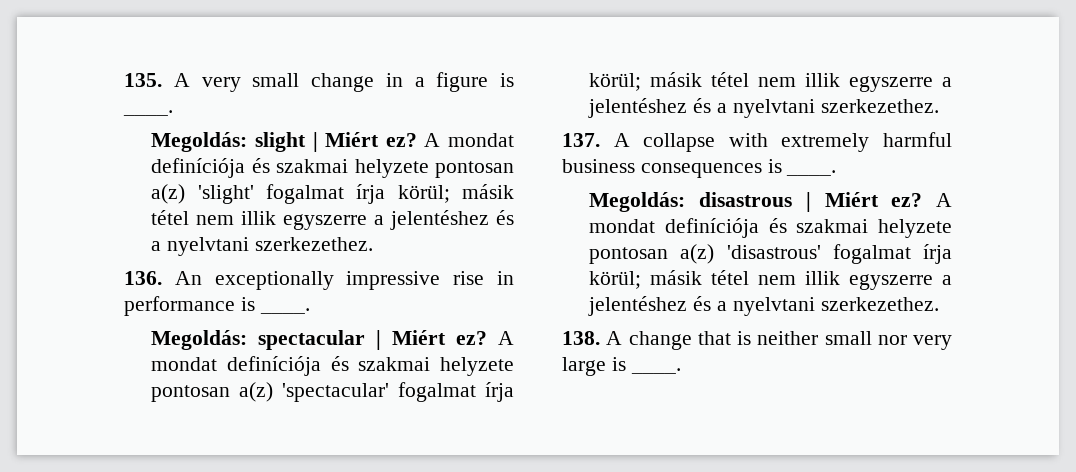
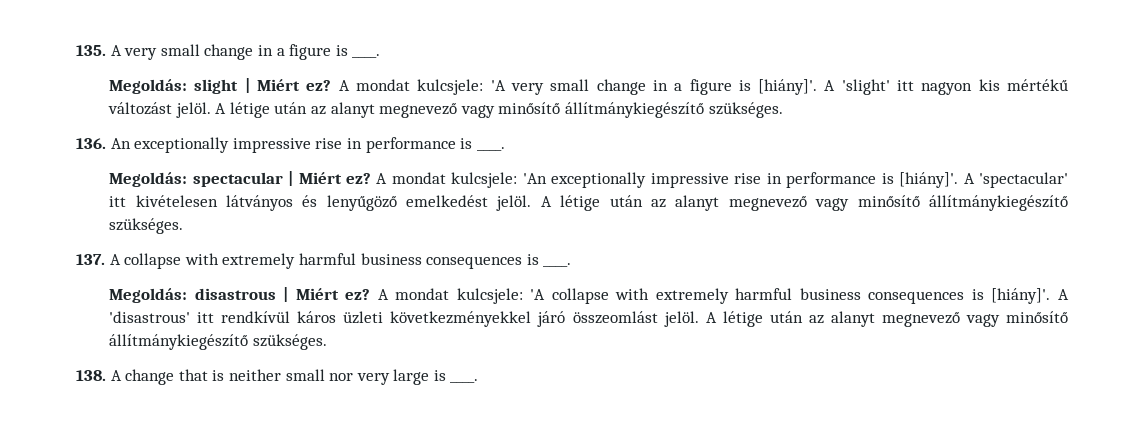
[151,158,514,178] [151,184,514,204] [151,210,514,230] [151,237,373,256] definíciója és szakmai helyzete pontosan a(z) 'slight' fogalmat írja körül; másik tétel nem illik egyszerre a jelentéshez és a nyelvtani szerkezethez. -> [417,79,1068,95] [108,102,783,118] kulcsjele: 'A very small change in a figure is [hiány]'. A 'slight' itt nagyon kis mértékű változást jelöl. A létige után az alanyt megnevező vagy minősítő állítmánykiegészítő szükséges.
[226,356,514,376] [151,382,514,402] [589,72,952,92] [588,98,939,118] definíciója és szakmai helyzete pontosan a(z) 'spectacular' fogalmat írja körül; másik tétel nem illik egyszerre a jelentéshez és a nyelvtani szerkezethez. -> [451,172,1068,188] [109,195,1069,211] [109,218,184,234] kulcsjele: 'An exceptionally impressive rise in performance is [hiány]'. A 'spectacular' itt kivételesen látványos és lenyűgöző emelkedést jelöl. A létige után az alanyt megnevező vagy minősítő állítmánykiegészítő szükséges.
[664,218,952,238] [589,244,952,264] [589,270,952,290] [588,296,939,316] definíciója és szakmai helyzete pontosan a(z) 'disastrous' fogalmat írja körül; másik tétel nem illik egyszerre a jelentéshez és a nyelvtani szerkezethez. -> [456,288,1069,304] [109,311,1069,327] [109,334,327,350] kulcsjele: 'A collapse with extremely harmful business consequences is [hiány]'. A 'disastrous' itt rendkívül káros üzleti következményekkel járó összeomlást jelöl. A létige után az alanyt megnevező vagy minősítő állítmánykiegészítő szükséges.

